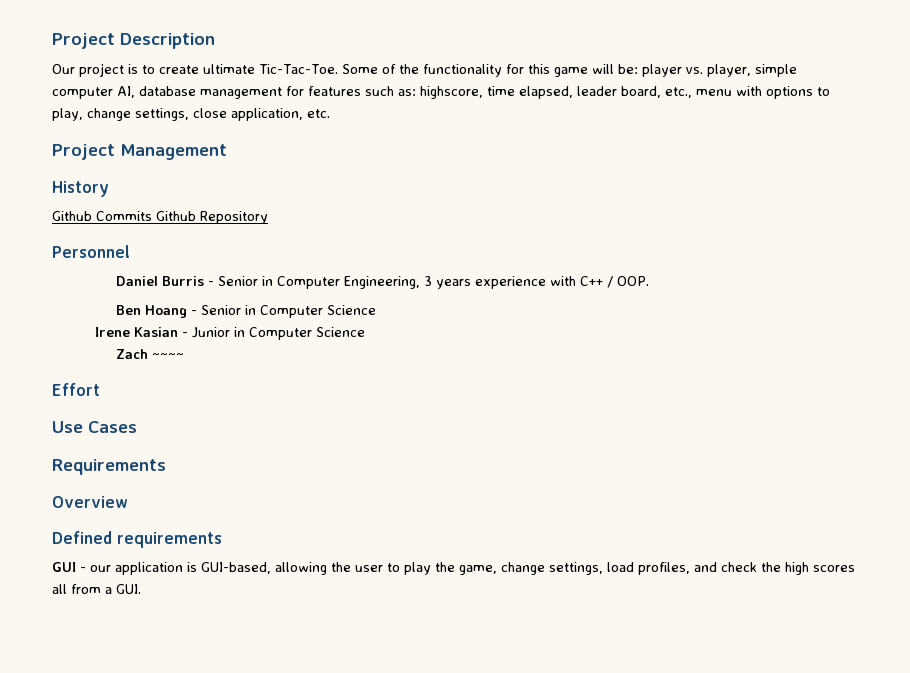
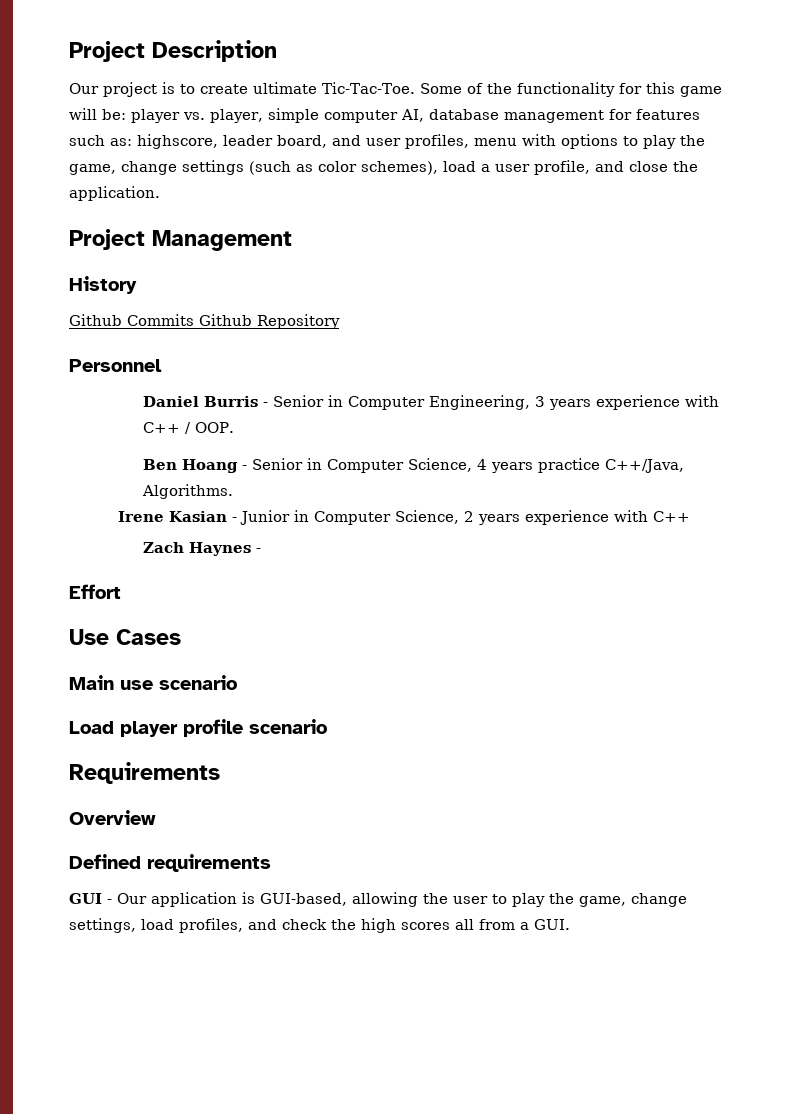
[487,86,830,99] [52,108,330,121] time elapsed, leader board, etc., menu with options to play, change settings, close application, etc. -> [223,134,705,149] [69,160,698,175] [69,186,160,201] leader board, and user profiles, menu with options to play the game, change settings (such as color schemes), load a user profile, and close the application.
[327,305,377,315] Science -> [407,458,684,473] [141,484,233,499] Science, 4 years practice C++/Java, Algorithms.
[315,327,365,337] Science -> [395,510,691,525] Science, 2 years experience with C++
[152,353,185,359] ~~~~ -> [188,542,261,556] Haynes -
(137, 427) none -> [69,675,237,690] [69,719,327,737] // Main use scenario // Load player profile scenario
[90,565,111,572] our -> [117,893,147,904] Our

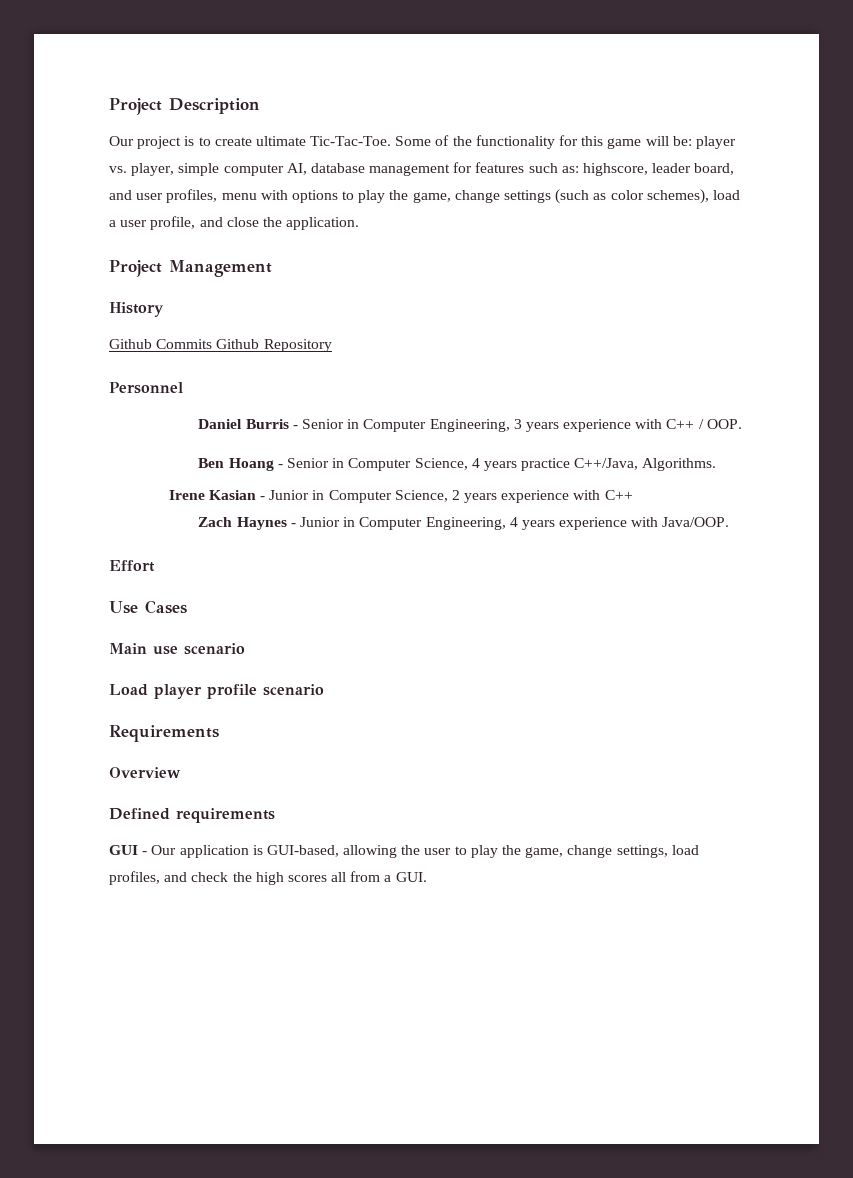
(261, 550) none -> [299,517,730,530] Junior in Computer Engineering, 4 years experience with Java/OOP.

